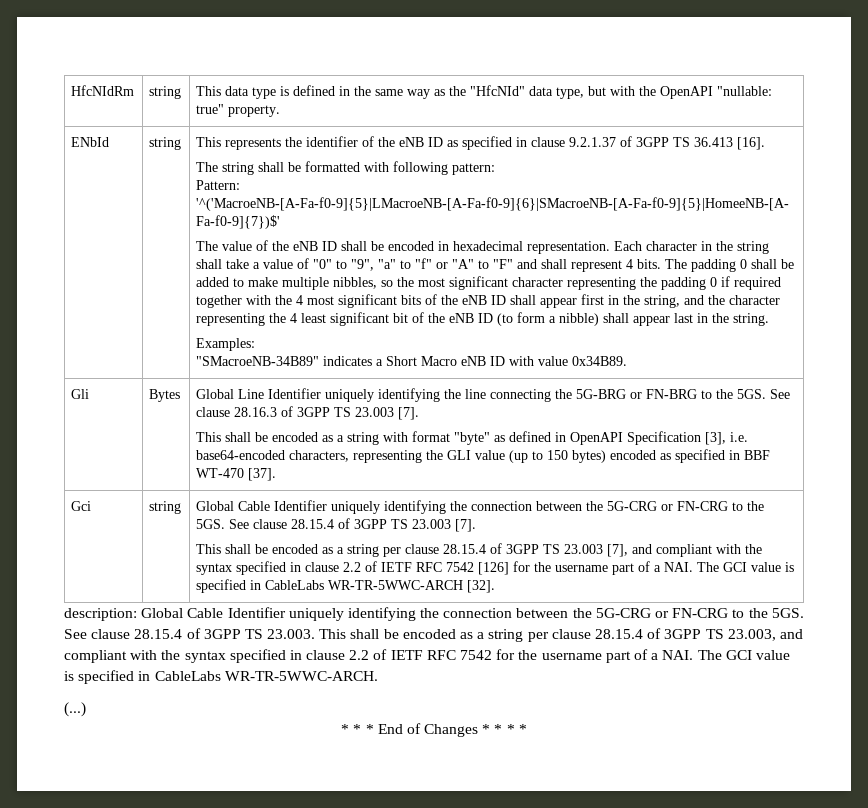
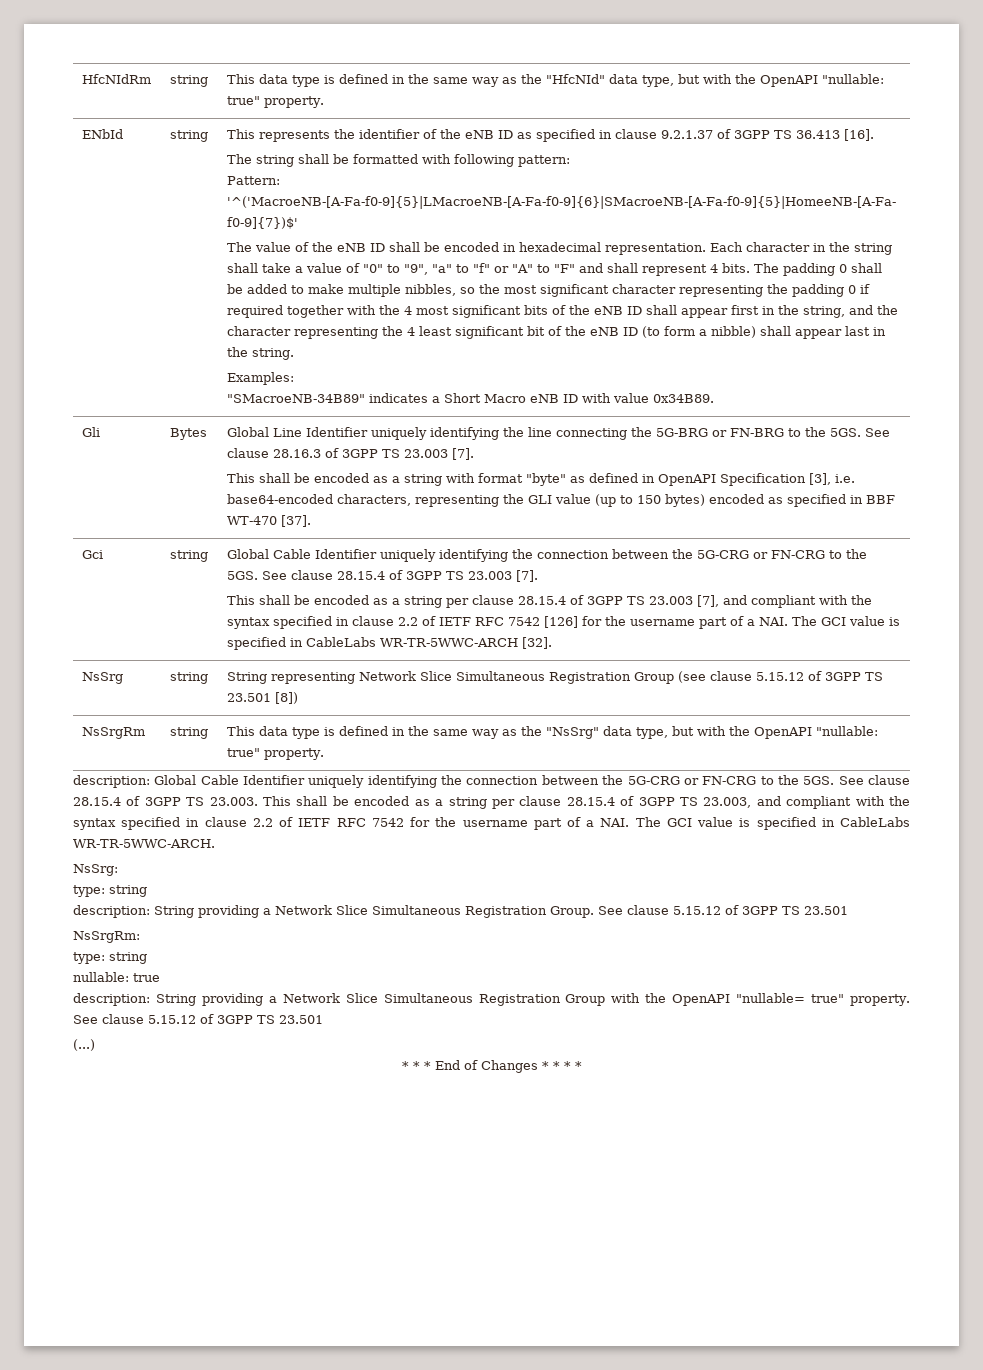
(496, 586) none -> [82,672,124,684] [170,672,209,684] [227,671,884,684] [227,692,299,704] [82,727,146,739] [170,727,209,739] [227,726,879,739] [227,748,325,760] // NsSrg | string | String representing Network Slice Simultaneous Registration Group (see clause 5.15.12 of 3GPP TS 23.501 [8]) // NsSrgRm | string | This data type is defined in the same way as the "NsSrg" data type, but with the OpenAPI "nullable: true" property.
(378, 676) none -> [73,864,118,876] [73,885,147,897] [73,905,848,918] [73,931,140,943] [73,952,147,964] [73,972,160,982] [73,993,911,1006] [73,1014,323,1024] // NsSrg: // type: string // description: String providing a Network Slice Simultaneous Registration Group. See clause 5.15.12 of 3GPP TS 23.501 // NsSrgRm: // type: string // nullable: true // description: String providing a Network Slice Simultaneous Registration Group with the OpenAPI "nullable= true" property. See clause 5.15.12 of 3GPP TS 23.501

